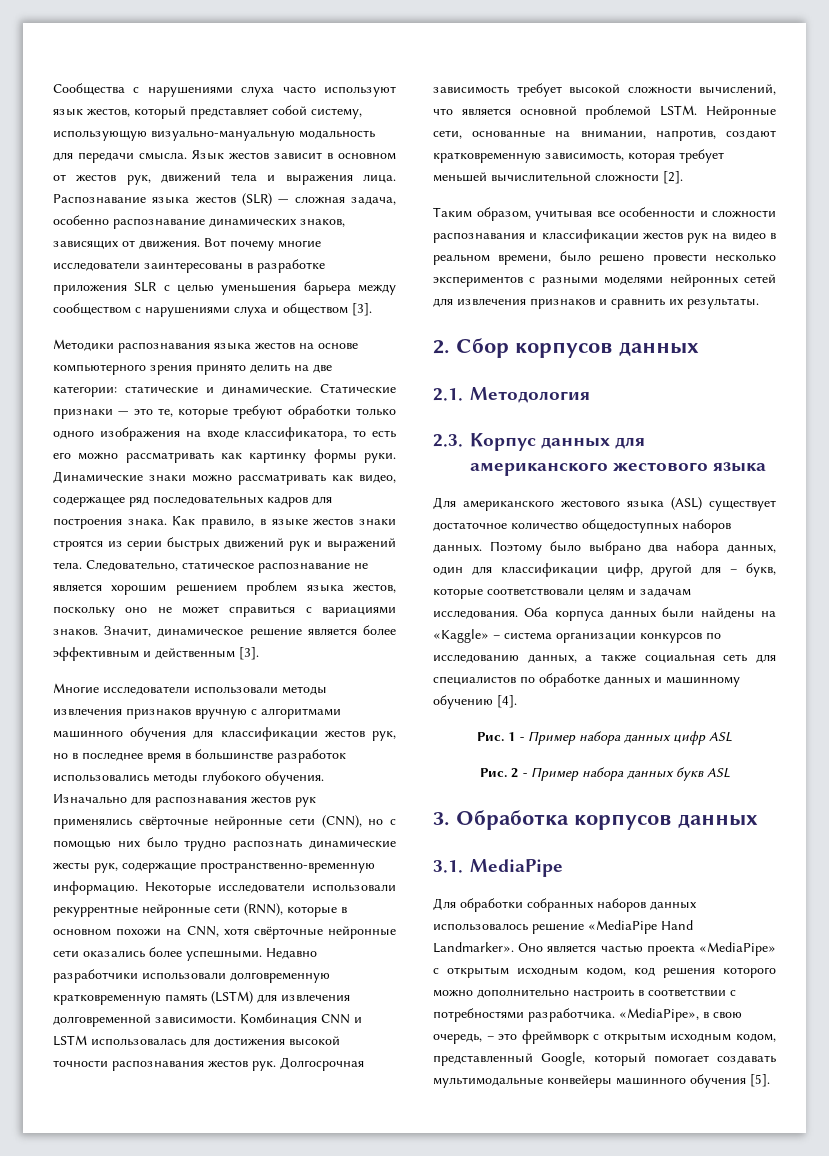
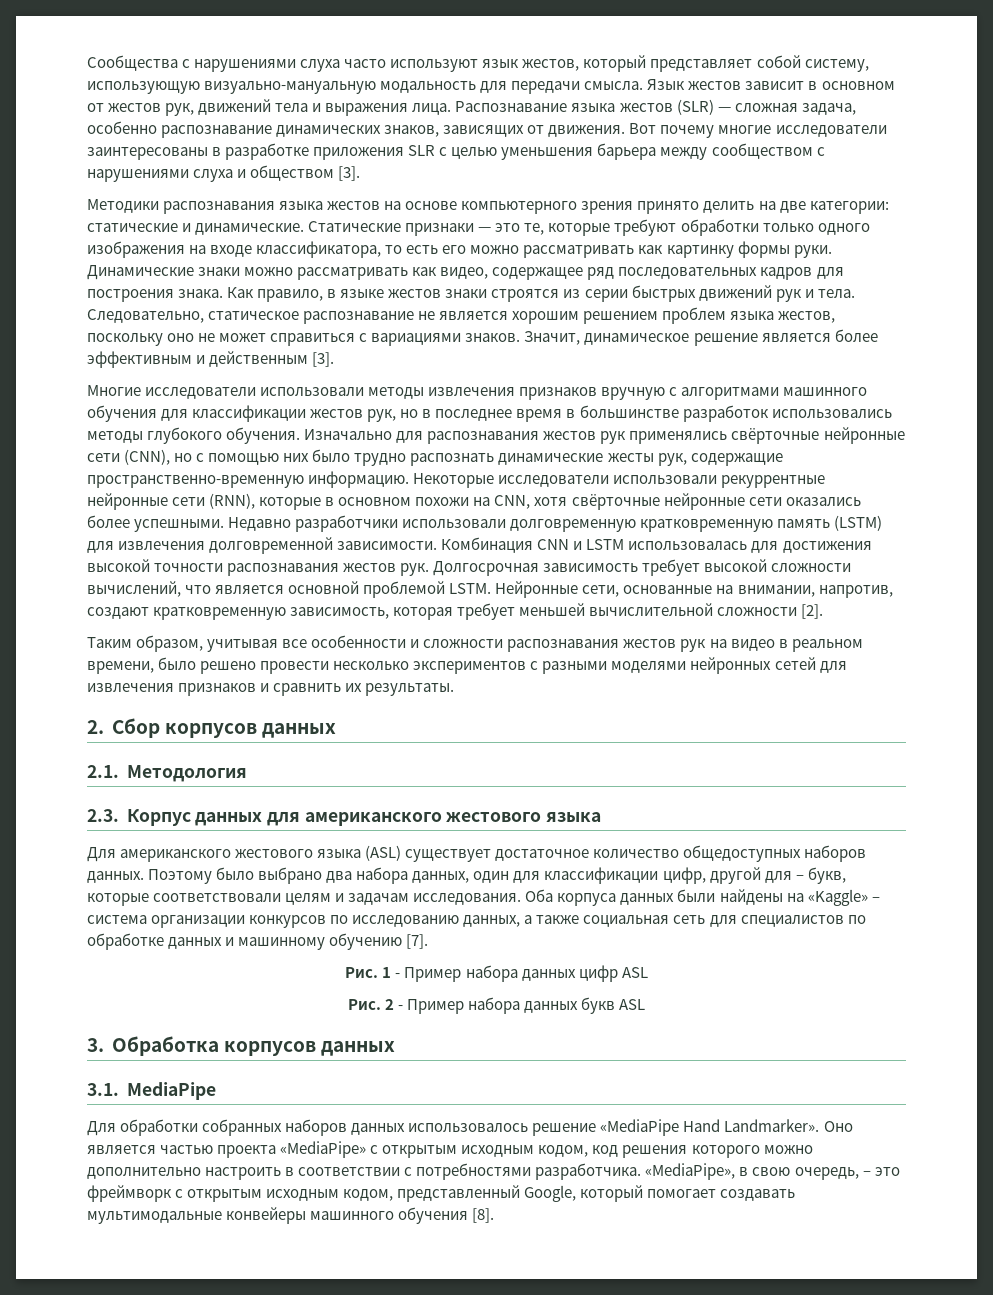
[327,538,396,551] выражений -> (814, 293) none
[529,229,639,243] и классификации -> (620, 645) none
[497,695,517,708] [4]. -> [406,934,429,949] [7].
[750,1074,770,1087] [5]. -> [472,1208,495,1223] [8].

